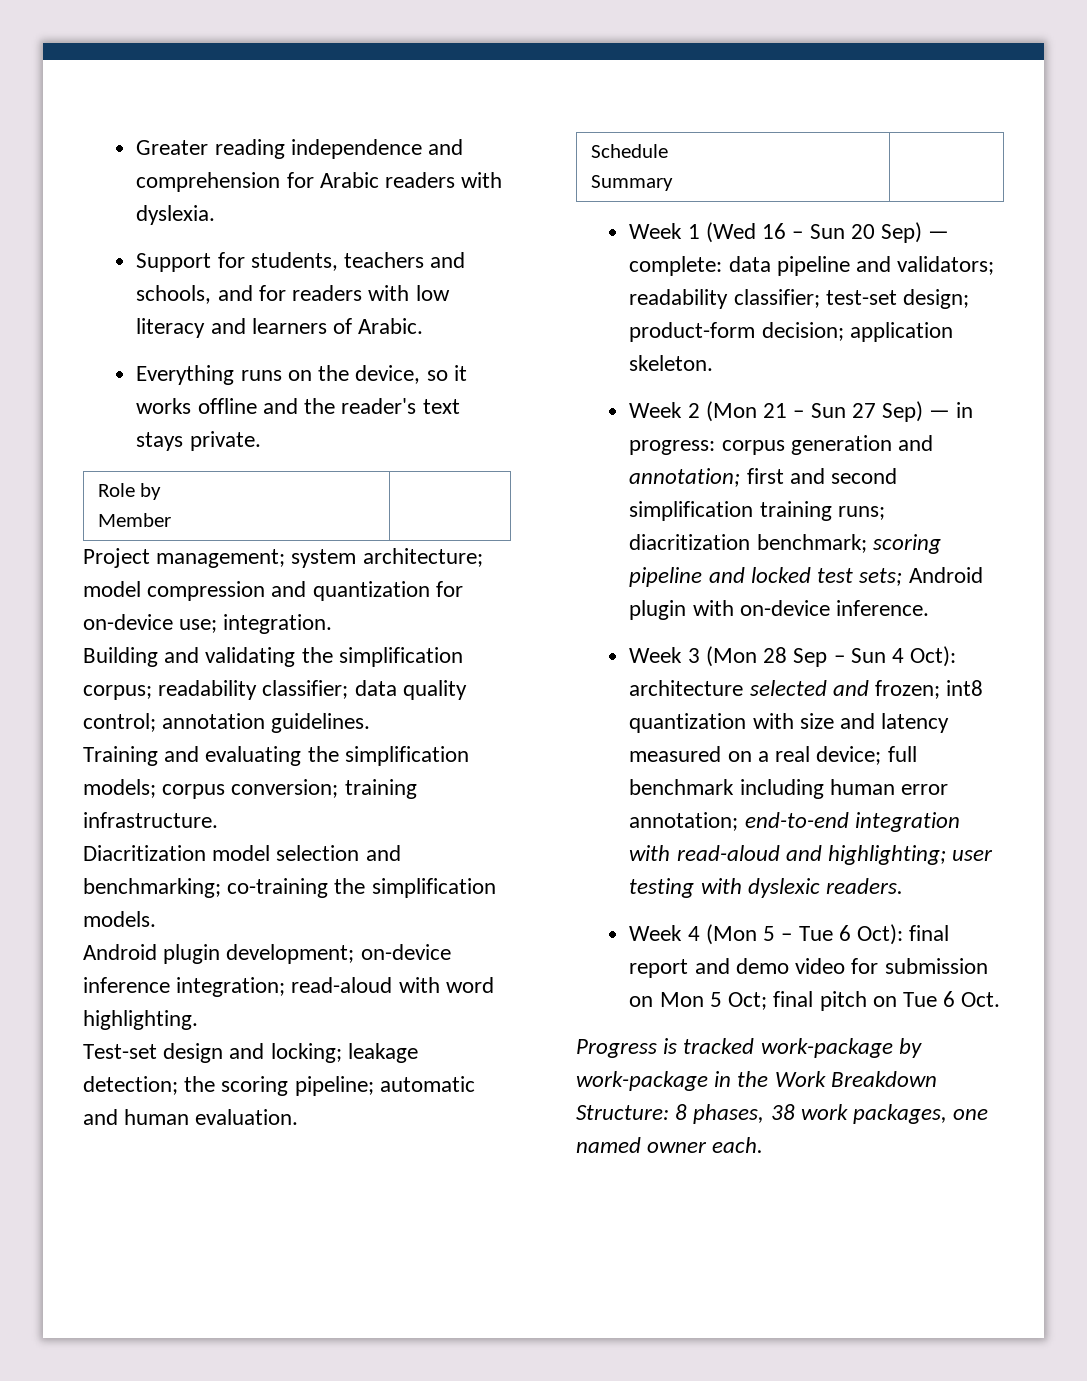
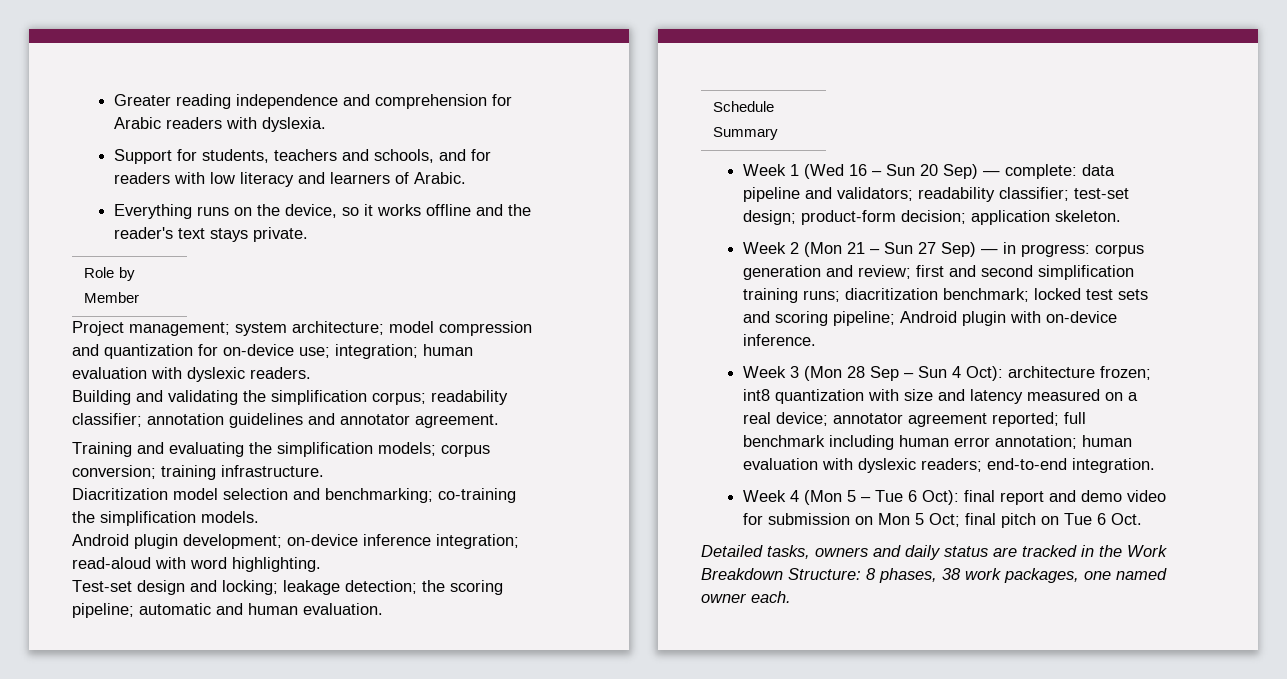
[223,614,333,634] integration. -> [335,344,473,359] [72,367,311,382] integration; human evaluation with dyslexic readers.
[354,680,467,700] [83,713,371,733] data quality control; annotation guidelines. -> [147,413,499,428] annotation guidelines and annotator agreement.
[629,468,741,487] annotation; -> [858,265,912,279] review;
[872,534,941,554] [629,567,903,587] scoring pipeline and locked test sets; -> [1034,288,1149,300] [743,311,896,326] locked test sets and scoring pipeline;
[749,680,869,696] selected and -> (1096, 372) none
(882, 755) none -> [833,412,1060,427] annotator agreement reported;
[744,812,960,832] [629,845,994,865] [629,878,904,898] end-to-end integration with read-aloud and highlighting; user testing with dyslexic readers. -> [1082,435,1133,447] [743,458,1156,473] human evaluation with dyslexic readers; end-to-end integration.
[576,1038,922,1058] [576,1071,708,1091] Progress is tracked work-package by work-package -> [701,545,1077,560] Detailed tasks, owners and daily status are tracked

